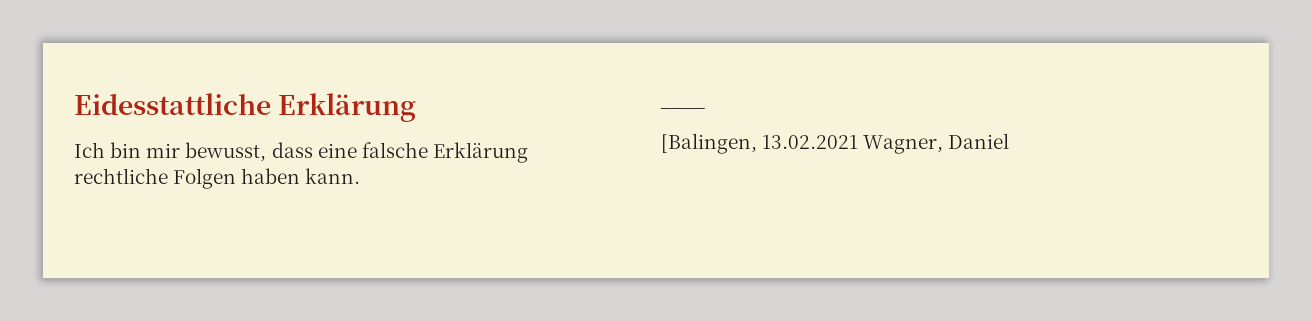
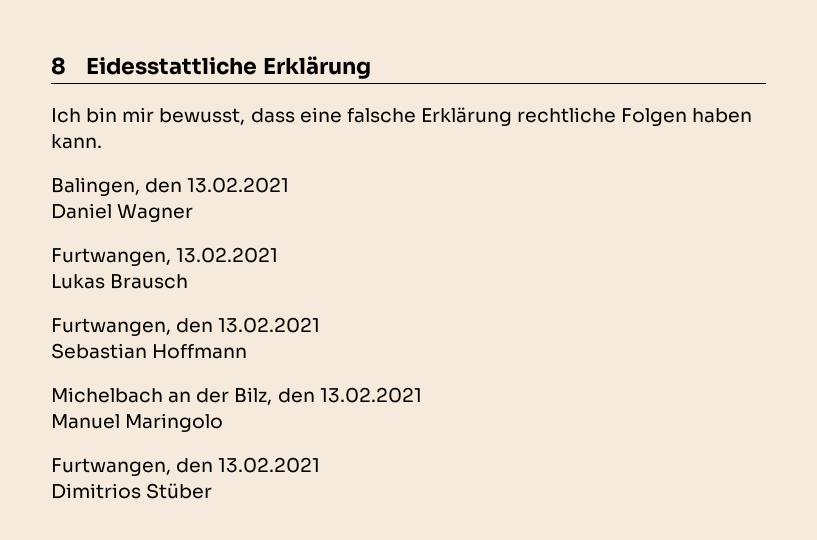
(74, 104) none -> [51,57,66,75] 8
[660,108,705,109] [661,133,1010,154] ____ // [Balingen, 13.02.2021 Wagner, Daniel -> [51,177,290,196] [51,203,194,222] [51,247,279,266] [51,274,189,289] [51,317,321,336] [51,343,248,359] [51,387,422,405] [51,413,224,432] [51,457,321,476] [51,483,213,499] Balingen, den 13.02.2021 // Daniel Wagner // Furtwangen, 13.02.2021 // Lukas Brausch // Furtwangen, den 13.02.2021 // Sebastian Hoffmann // Michelbach an der Bilz, den 13.02.2021 // Manuel Maringolo // Furtwangen, den 13.02.2021 // Dimitrios Stüber

